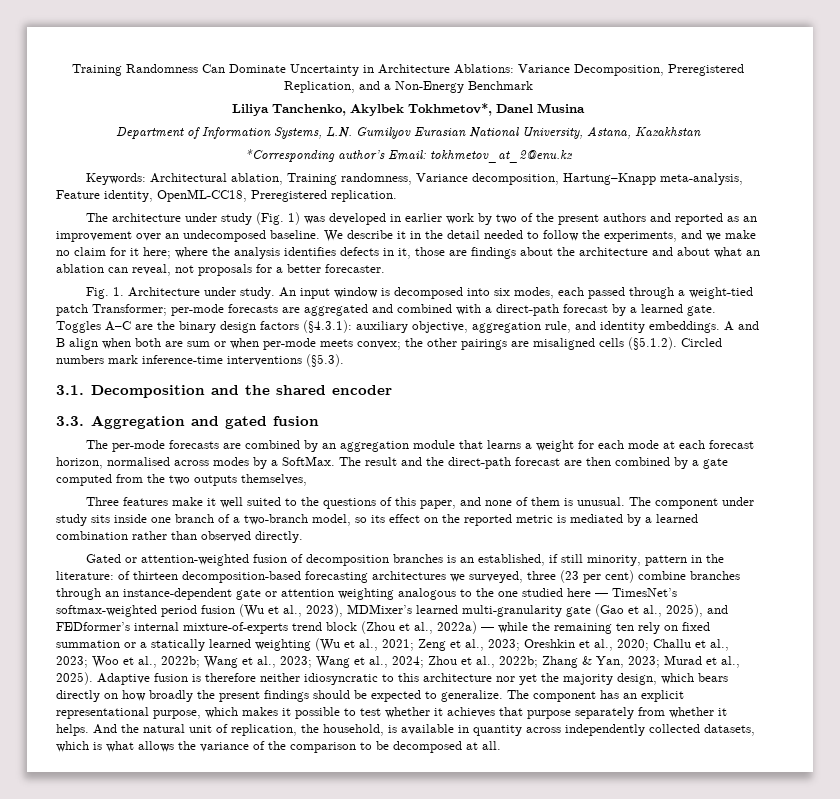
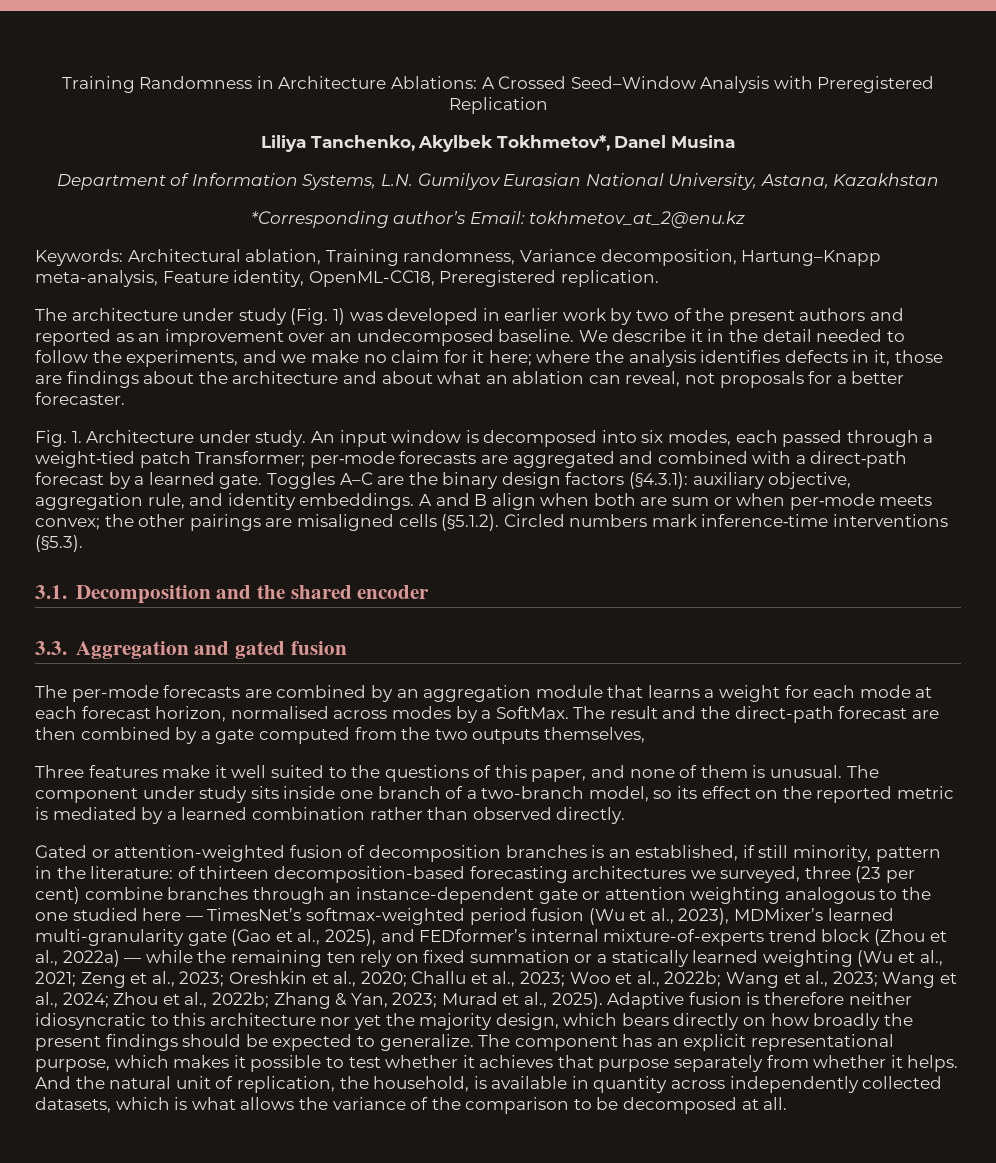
[202,64,744,76] [283,81,533,93] Can Dominate Uncertainty in Architecture Ablations: Variance Decomposition, Preregistered Replication, and a Non-Energy Benchmark -> [256,76,935,93] [448,97,548,114] in Architecture Ablations: A Crossed Seed–Window Analysis with Preregistered Replication

